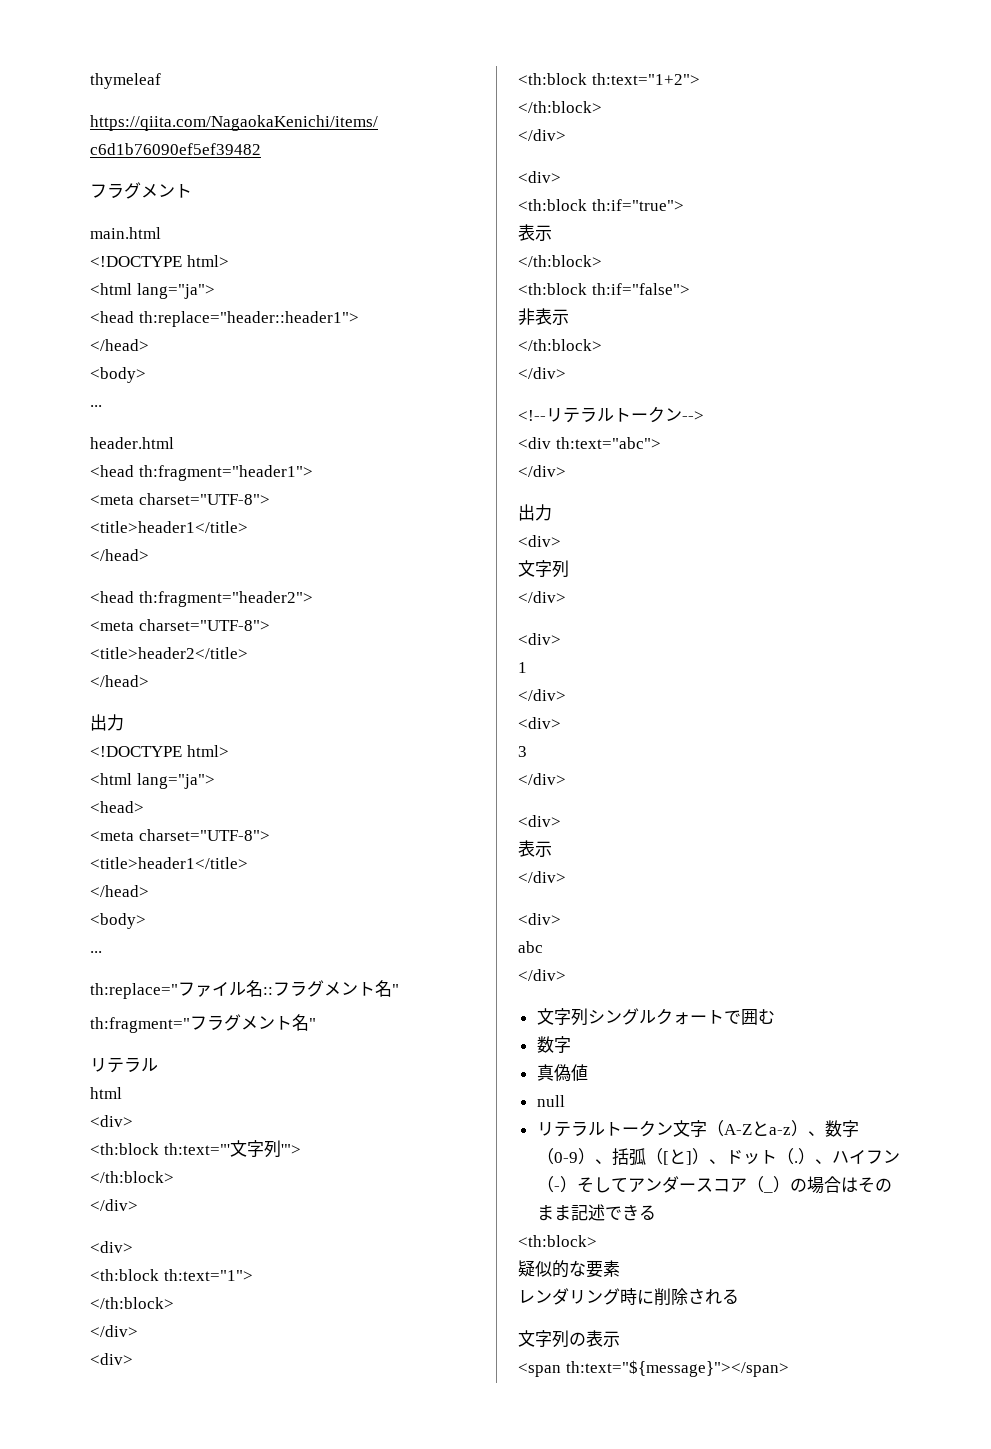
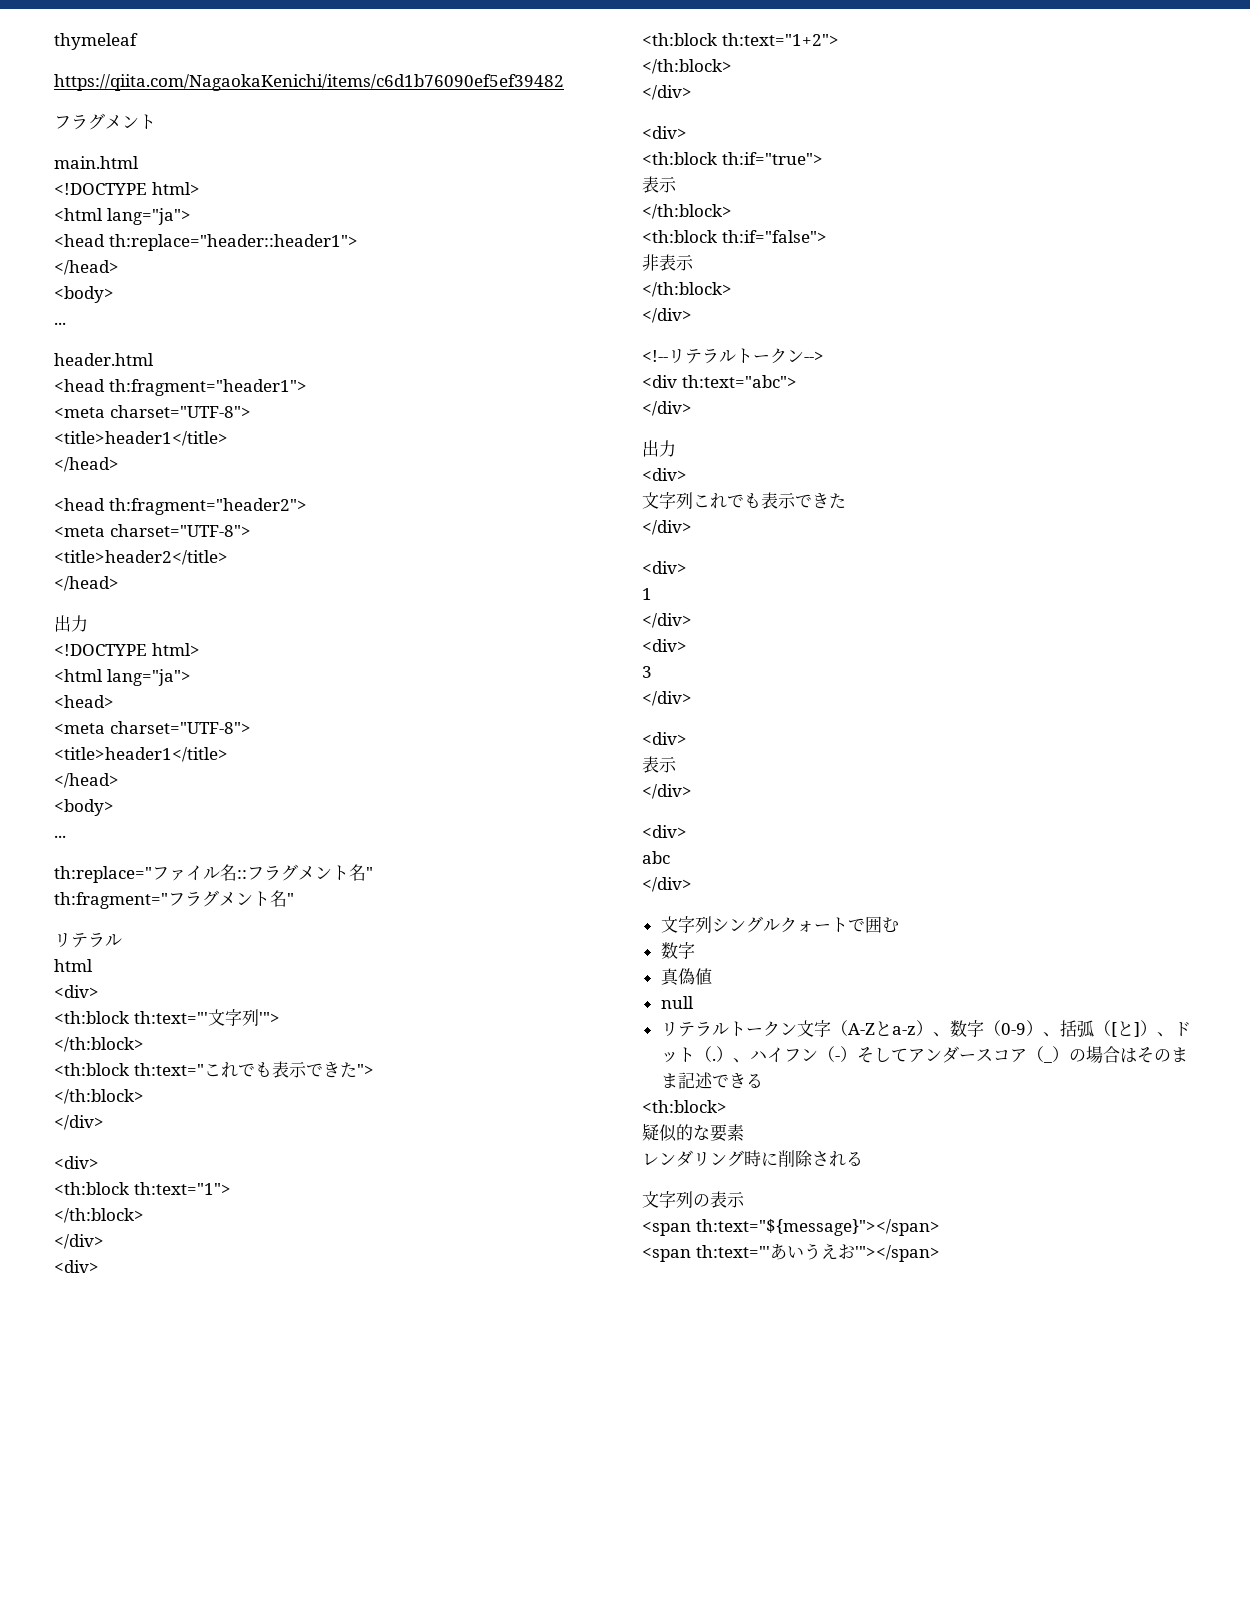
(174, 1177) none -> [54,1061,374,1078] [54,1089,144,1104] // <th:block th:text="これでも表示できた"> // </th:block>
(569, 569) none -> [693,492,846,509] これでも表示できた
(789, 1368) none -> [642,1243,940,1262] // <span th:text="'あいうえお'"></span>

